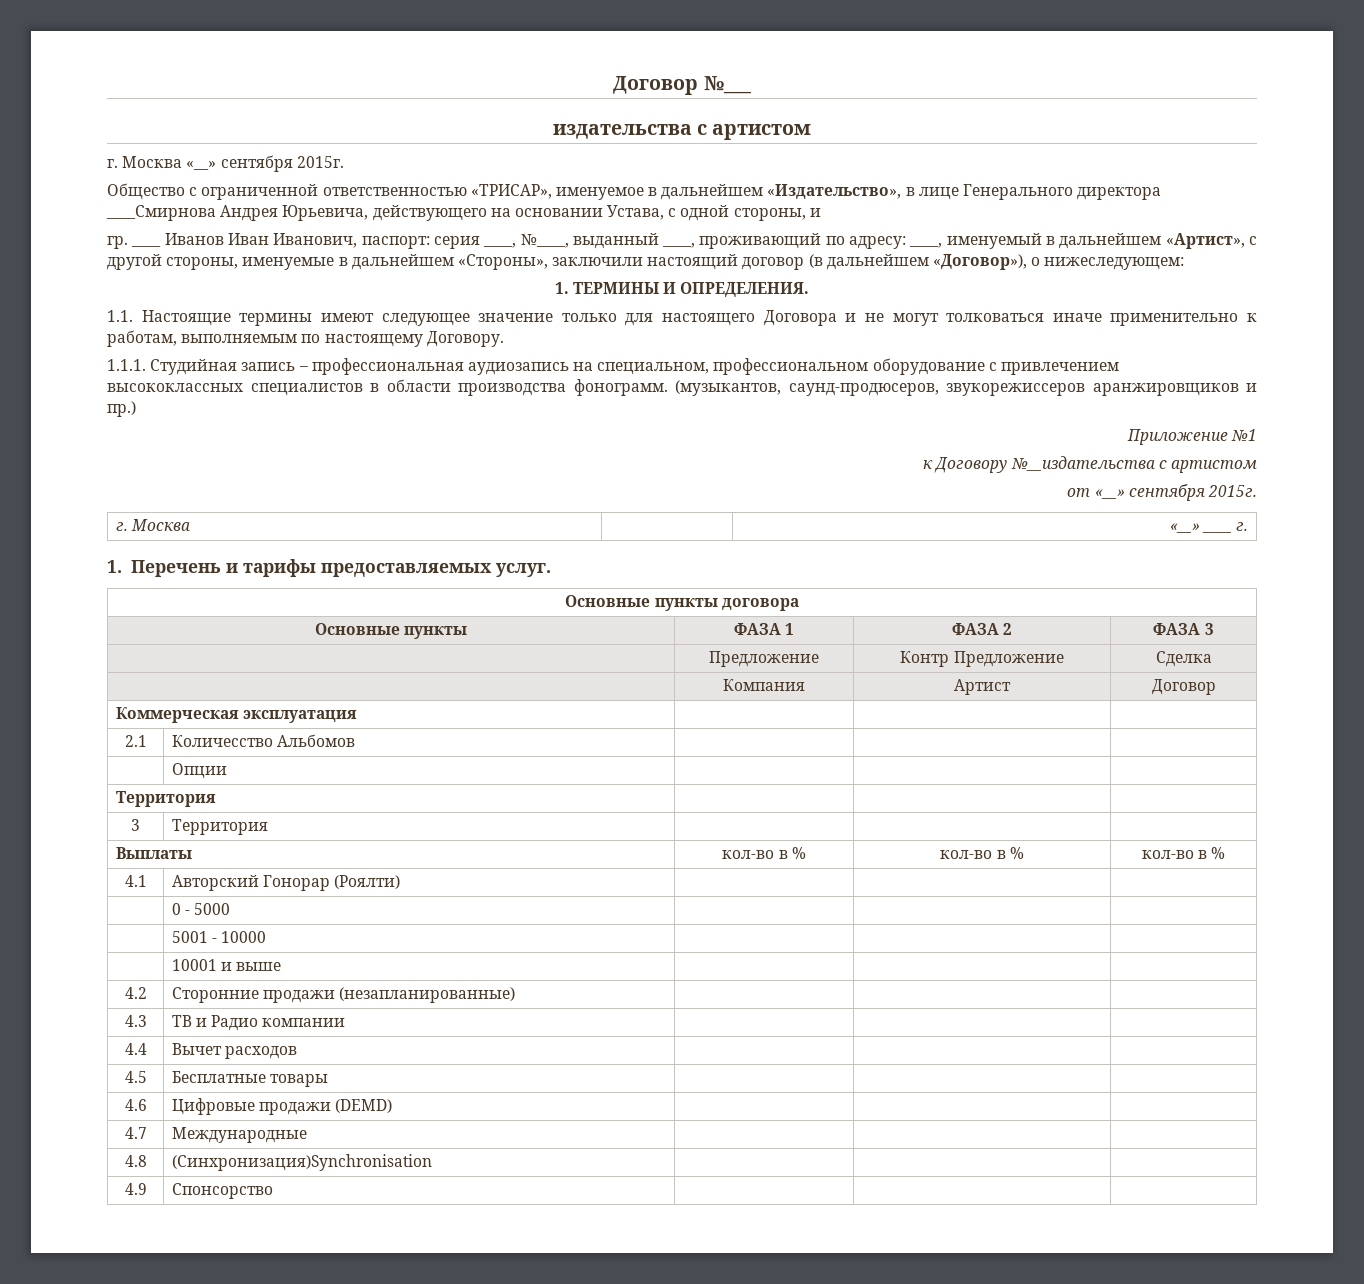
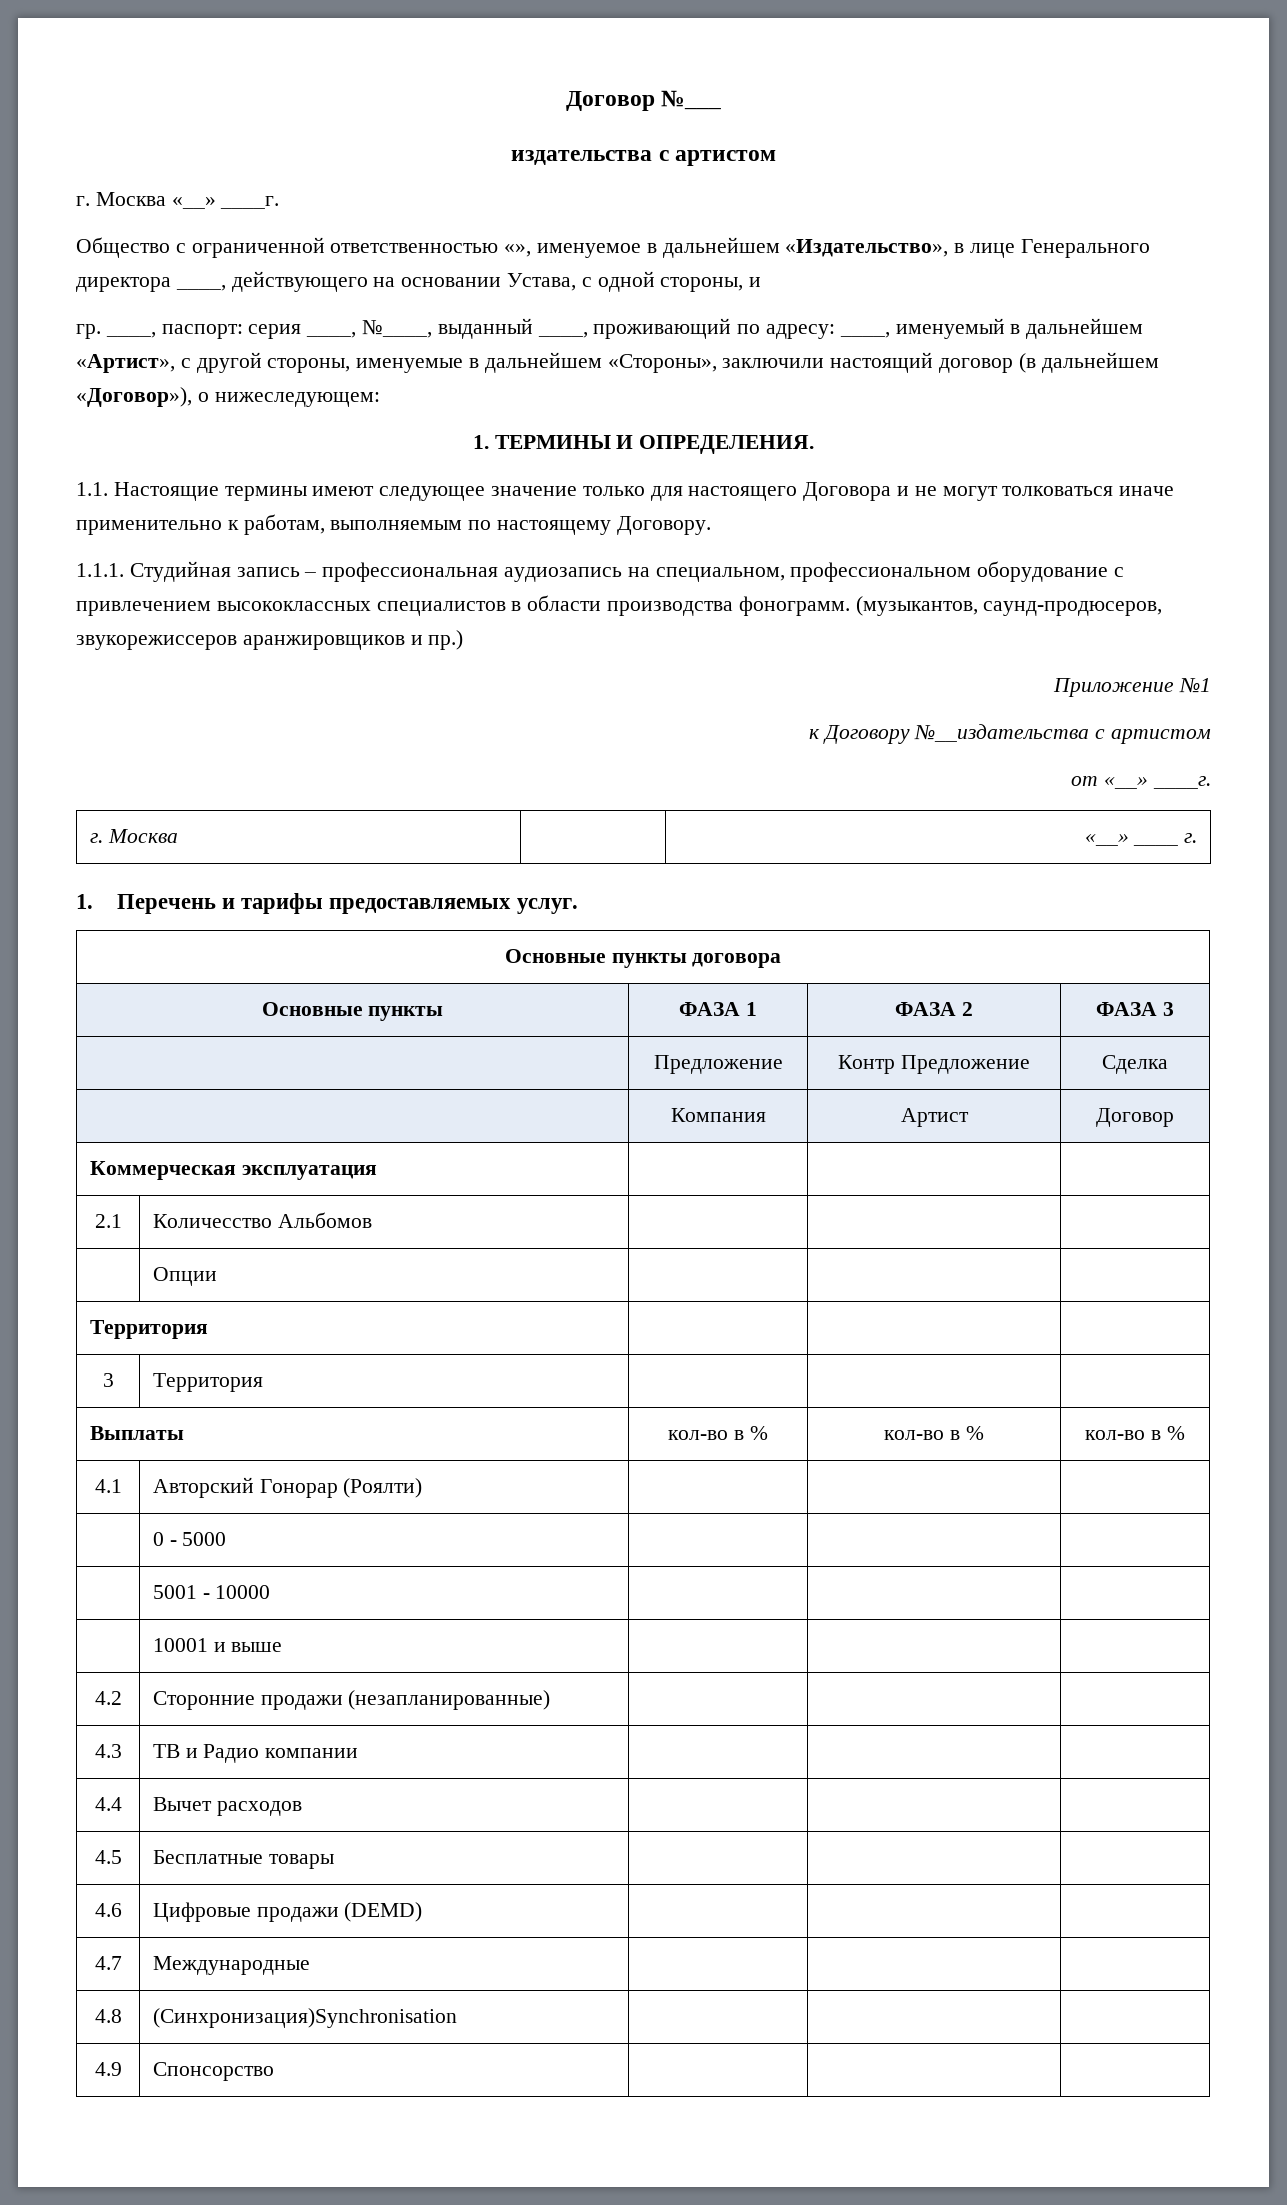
[220,155,344,172] сентября 2015г. -> [220,196,280,209] ____г.
[470,184,552,199] «ТРИСАР», -> [504,244,532,257] «»,
[106,205,369,221] ____Смирнова Андрея Юрьевича, -> [175,285,226,291] ____,
[131,245,162,247] [164,233,358,248] ____ Иванов Иван Иванович, -> [105,332,156,338] ____,
[1128,484,1257,501] сентября 2015г. -> [1153,776,1211,789] ____г.

